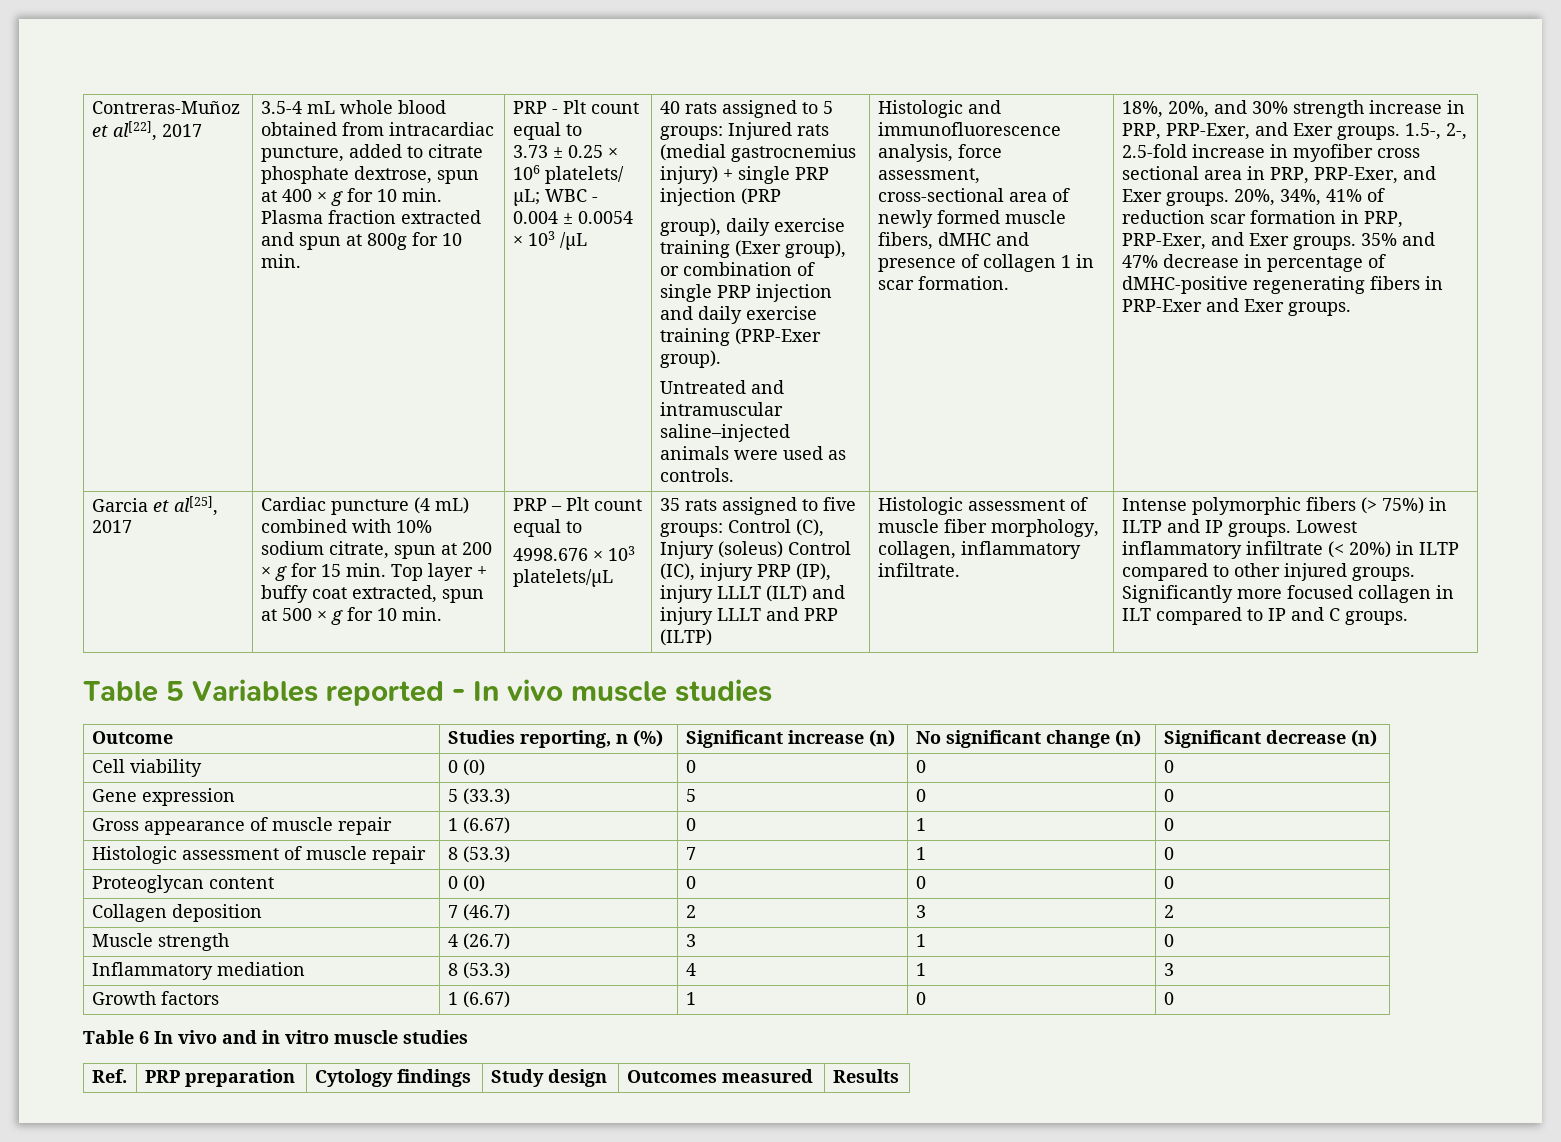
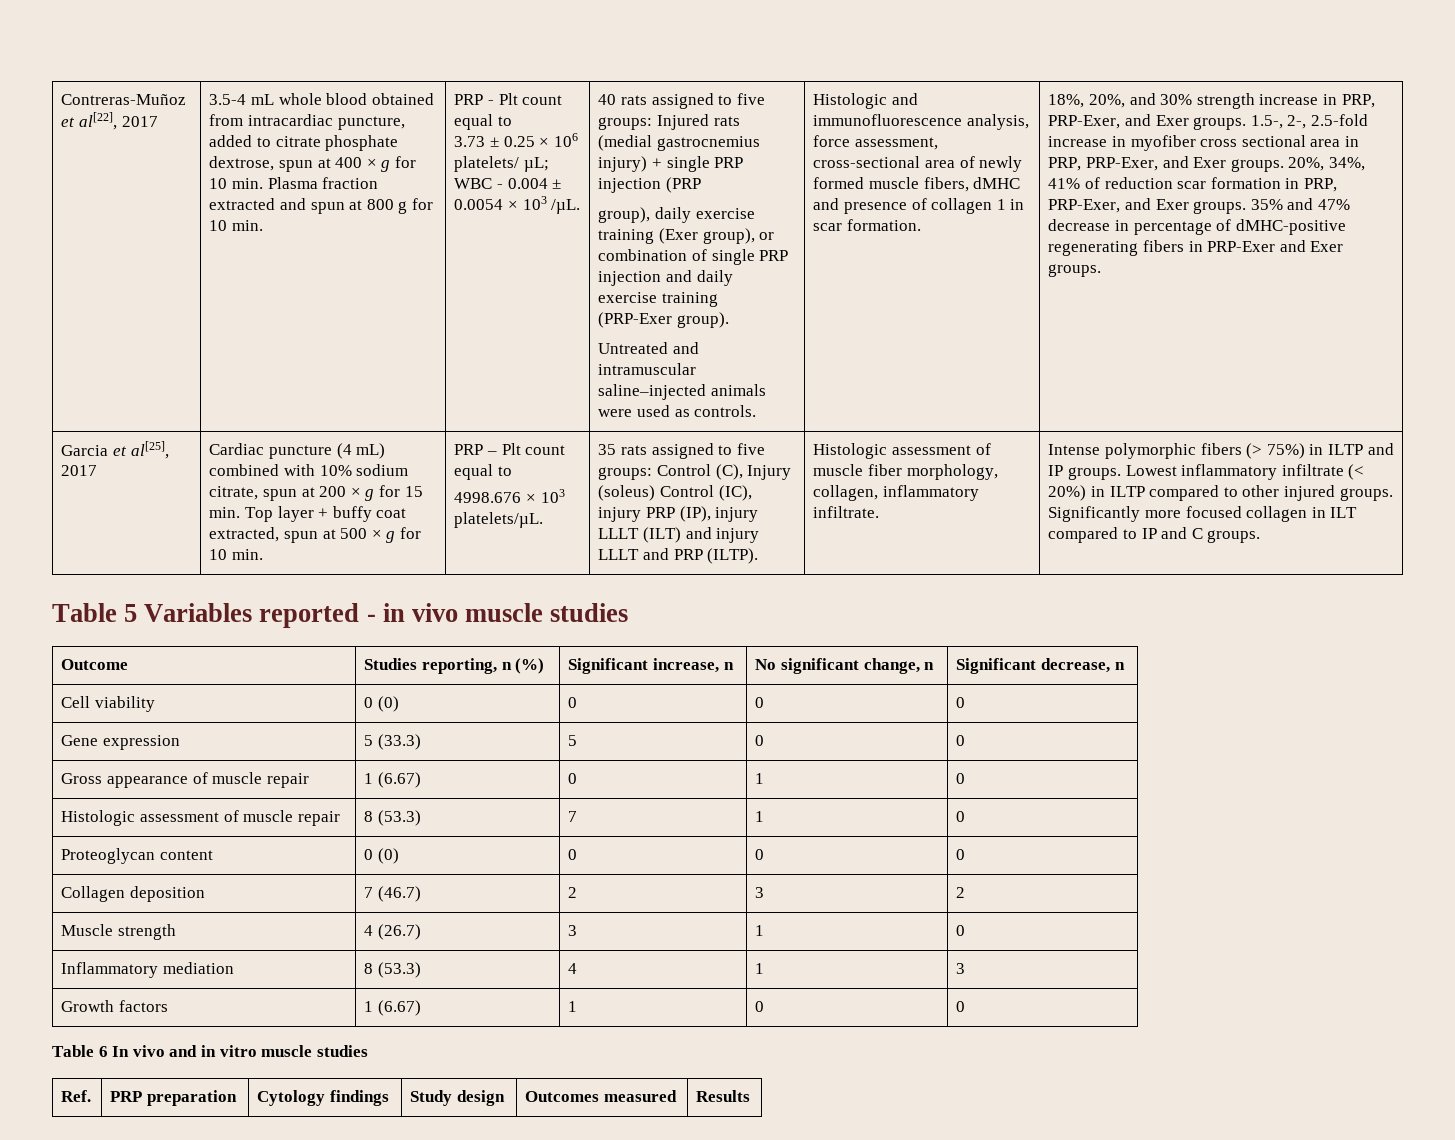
[366,233,407,250] 800g -> [366,199,408,214] 800 g
[559,232,587,250] /µL -> [551,199,581,214] /µL.
[822,101,833,114] 5 -> [736,93,765,105] five
[512,569,613,587] platelets/µL -> [454,512,544,528] platelets/µL.
[659,629,712,646] (ILTP) -> [707,548,759,564] (ILTP).
[473,681,499,701] In -> [382,603,405,622] in
[787,730,895,747] increase (n) -> [653,658,734,673] increase, n
[1045,730,1141,748] [1163,730,1377,748] change (n) | Significant decrease (n) -> [863,658,935,674] [956,658,1125,674] change, n | Significant decrease, n

